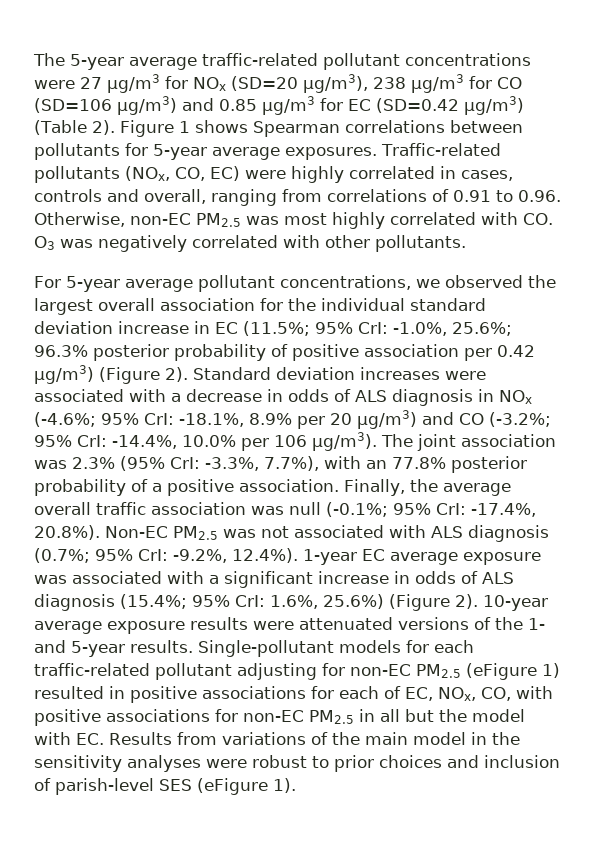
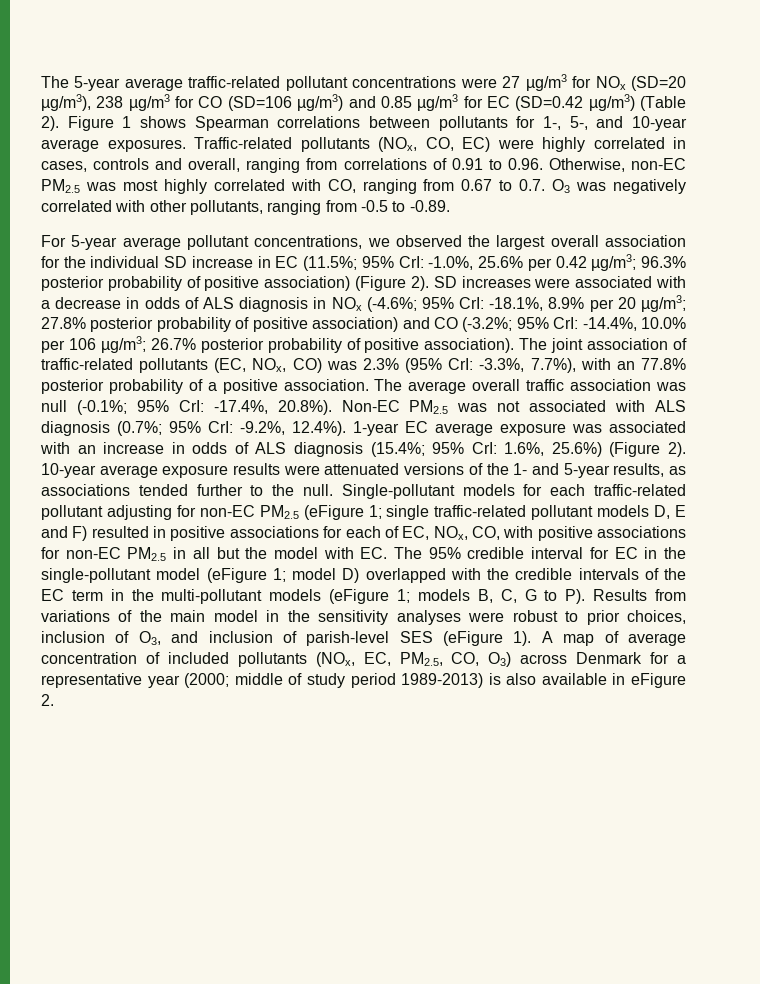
[153,144,207,160] 5-year -> [543,116,687,131] 1-, 5-, and 10-year
[523,213,553,225] CO. -> [327,179,546,194] CO, ranging from 0.67 to 0.7.
[375,235,466,252] pollutants. -> [189,200,450,215] pollutants, ranging from -0.5 to -0.89.
[410,298,486,311] [34,321,113,334] standard deviation -> [164,256,188,268] SD
[452,322,512,336] 25.6%; -> [478,254,637,271] 25.6% per 0.42 µg/m3;
[364,344,535,361] [34,365,355,384] association per 0.42 µg/m3) (Figure 2). Standard deviation -> [264,276,457,291] association) (Figure 2). SD
[357,410,417,429] µg/m3) -> [641,295,686,312] [41,317,399,332] µg/m3; 27.8% posterior probability of positive association)
[312,432,556,451] µg/m3). The joint association -> [100,336,687,353] [41,358,322,373] µg/m3; 26.7% posterior probability of positive association). The joint association of traffic-related pollutants (EC, NOx, CO)
[344,479,438,496] Finally, the -> [374,379,403,391] The
[209,571,313,588] a significant -> [77,445,96,454] an
[130,640,193,653] results. -> [613,463,687,477] [41,484,333,496] results, as associations tended further to the null.
[541,663,560,678] 1) -> [368,505,687,520] [41,526,88,541] 1; single traffic-related pollutant models D, E and F)
(104, 739) none -> [394,547,686,559] [41,568,686,583] [41,589,586,604] The 95% credible interval for EC in the single-pollutant model (eFigure 1; model D) overlapped with the credible intervals of the EC term in the multi-pollutant models (eFigure 1; models B, C, G to P).
[379,755,442,768] choices -> [626,610,686,624] [41,631,161,645] choices, inclusion of O3,
(296, 785) none -> [541,631,686,646] [41,652,686,667] [41,673,686,688] [41,694,54,706] A map of average concentration of included pollutants (NOx, EC, PM2.5, CO, O3) across Denmark for a representative year (2000; middle of study period 1989-2013) is also available in eFigure 2.

